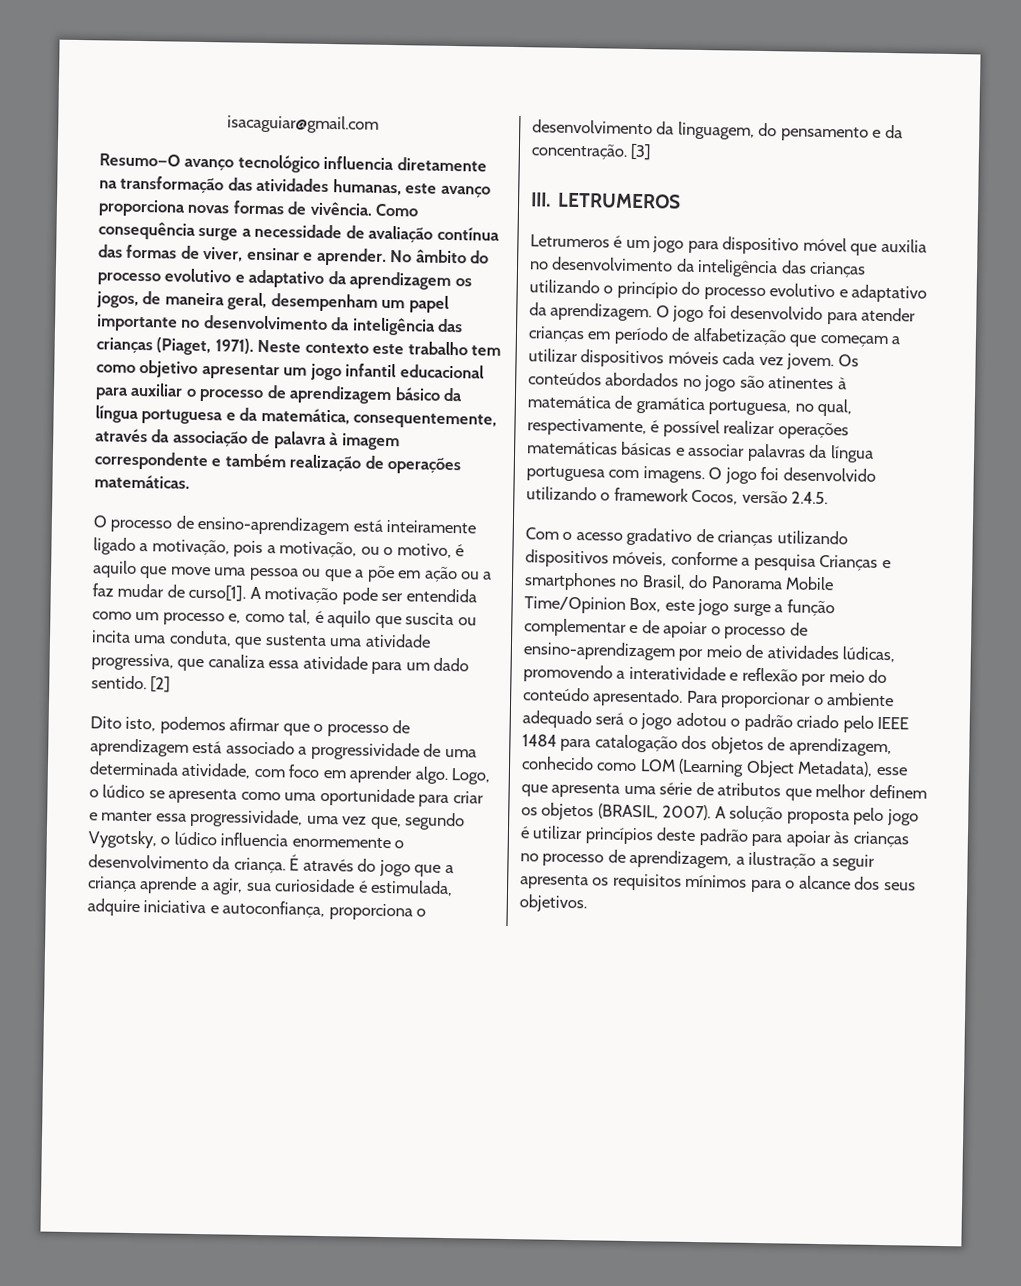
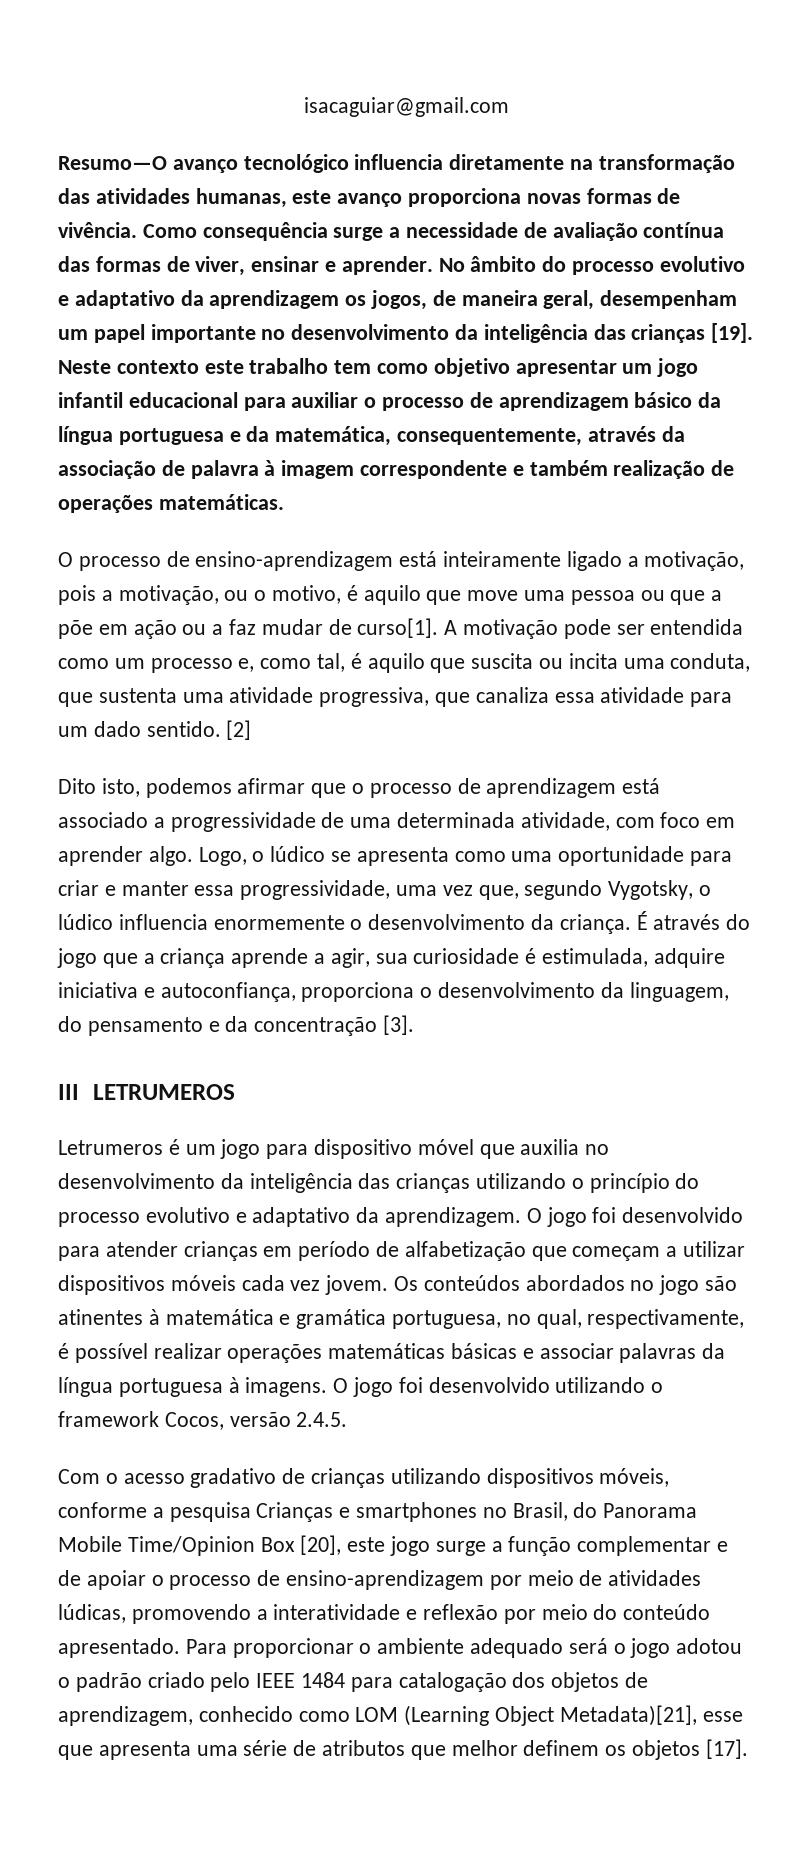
[156,337,254,356] (Piaget, 1971). -> [711,323,754,343] [19].
[531,143,653,161] [531,192,551,207] concentração. [3] // III. -> [254,1015,415,1036] [58,1084,79,1100] concentração [3]. // III
[614,395,633,409] de -> [279,1314,291,1325] e
[608,469,640,479] com -> [228,1377,240,1393] à
[629,597,662,613] Box, -> [260,1535,342,1555] Box [20],
[797,760,874,777] Metadata), -> [559,1705,697,1726] Metadata)[21],
[597,803,919,826] [520,825,910,848] [520,849,876,871] [520,873,916,893] [519,894,587,913] (BRASIL, 2007). A solução proposta pelo jogo é utilizar princípios deste padrão para apoiar às crianças no processo de aprendizagem, a ilustração a seguir apresenta os requisitos mínimos para o alcance dos seus objetivos. -> [705,1739,748,1759] [17].

